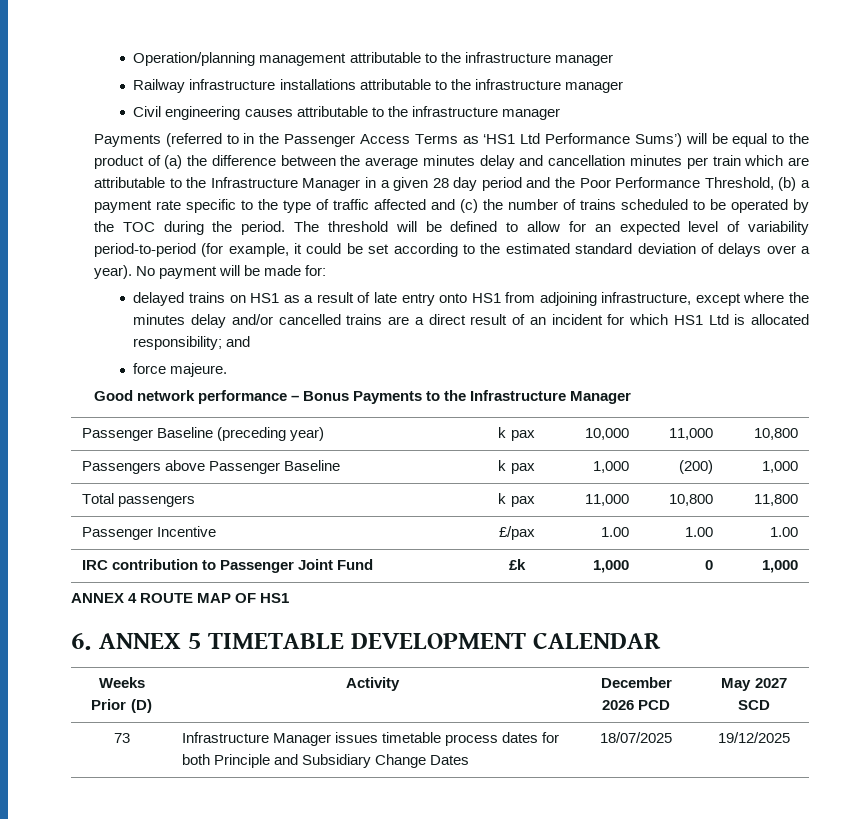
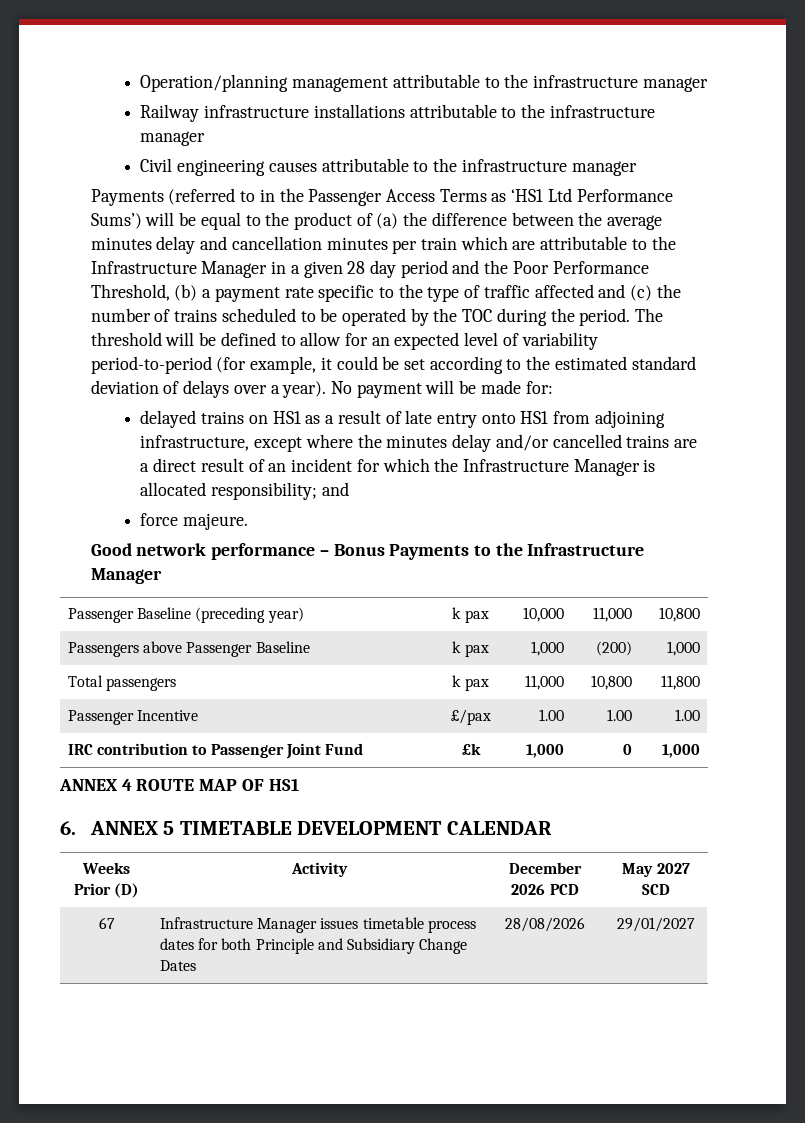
[673,314,729,325] HS1 Ltd -> [434,458,640,476] the Infrastructure Manager
[113,733,130,743] 73 -> [98,917,115,929] 67
[600,732,672,743] [718,732,790,743] 18/07/2025 | 19/12/2025 -> [505,917,585,932] [617,917,695,932] 28/08/2026 | 29/01/2027

